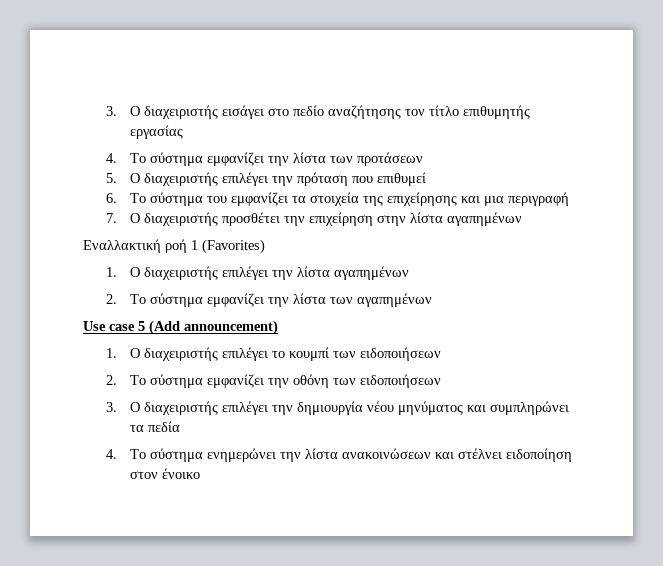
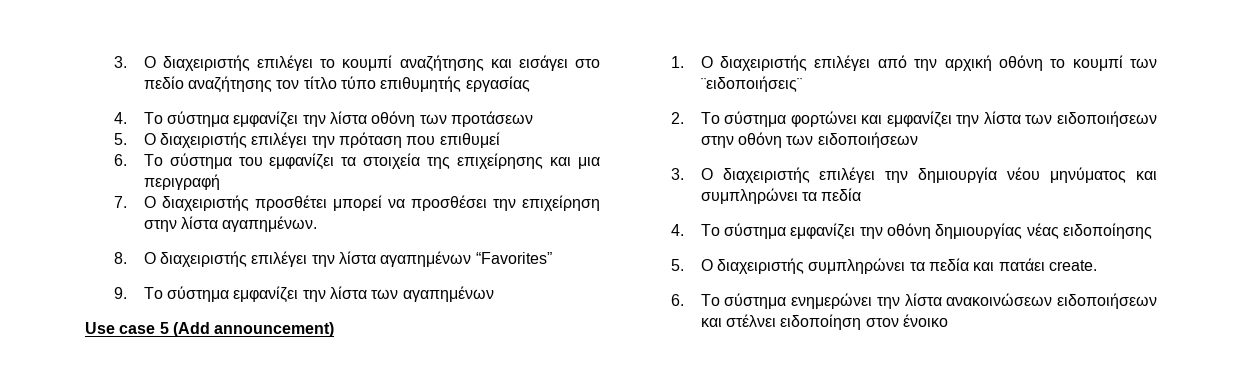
[106,105,218,119] 3. Ο διαχειριστής -> [114,55,512,72] 3. Ο διαχειριστής επιλέγει το κουμπί αναζήτησης και
(459, 110) none -> [340,76,376,89] τύπο
(326, 157) none -> [371,111,416,127] οθόνη
(280, 219) none -> [332,195,487,211] μπορεί να προσθέσει
[446,212,522,226] [83,239,265,254] [106,267,118,277] αγαπημένων // Εναλλακτική ροή 1 (Favorites) // 1. -> [222,216,318,232] [114,252,128,264] αγαπημένων. // 8.
[106,294,118,304] // 2. -> [475,252,552,264] [114,287,128,299] “Favorites” // 9.
(268, 354) none -> [877,55,1043,71] από την αρχική οθόνη
[359,347,441,361] [106,374,289,388] ειδοποιήσεων // 2. Το σύστημα εμφανίζει την -> [700,76,802,92] [671,111,1157,128] [700,136,734,148] ¨ειδοποιήσεις¨ // 2. Το σύστημα φορτώνει και εμφανίζει την λίστα των ειδοποιήσεων στην
(203, 455) none -> [790,223,1152,240] [671,258,1097,274] [671,293,787,309] εμφανίζει την οθόνη δημιουργίας νέας ειδοποίησης // 5. Ο διαχειριστής συμπληρώνει τα πεδία και πατάει create. // 6. Το σύστημα
(431, 453) none -> [1057,293,1157,309] ειδοποιήσεων

